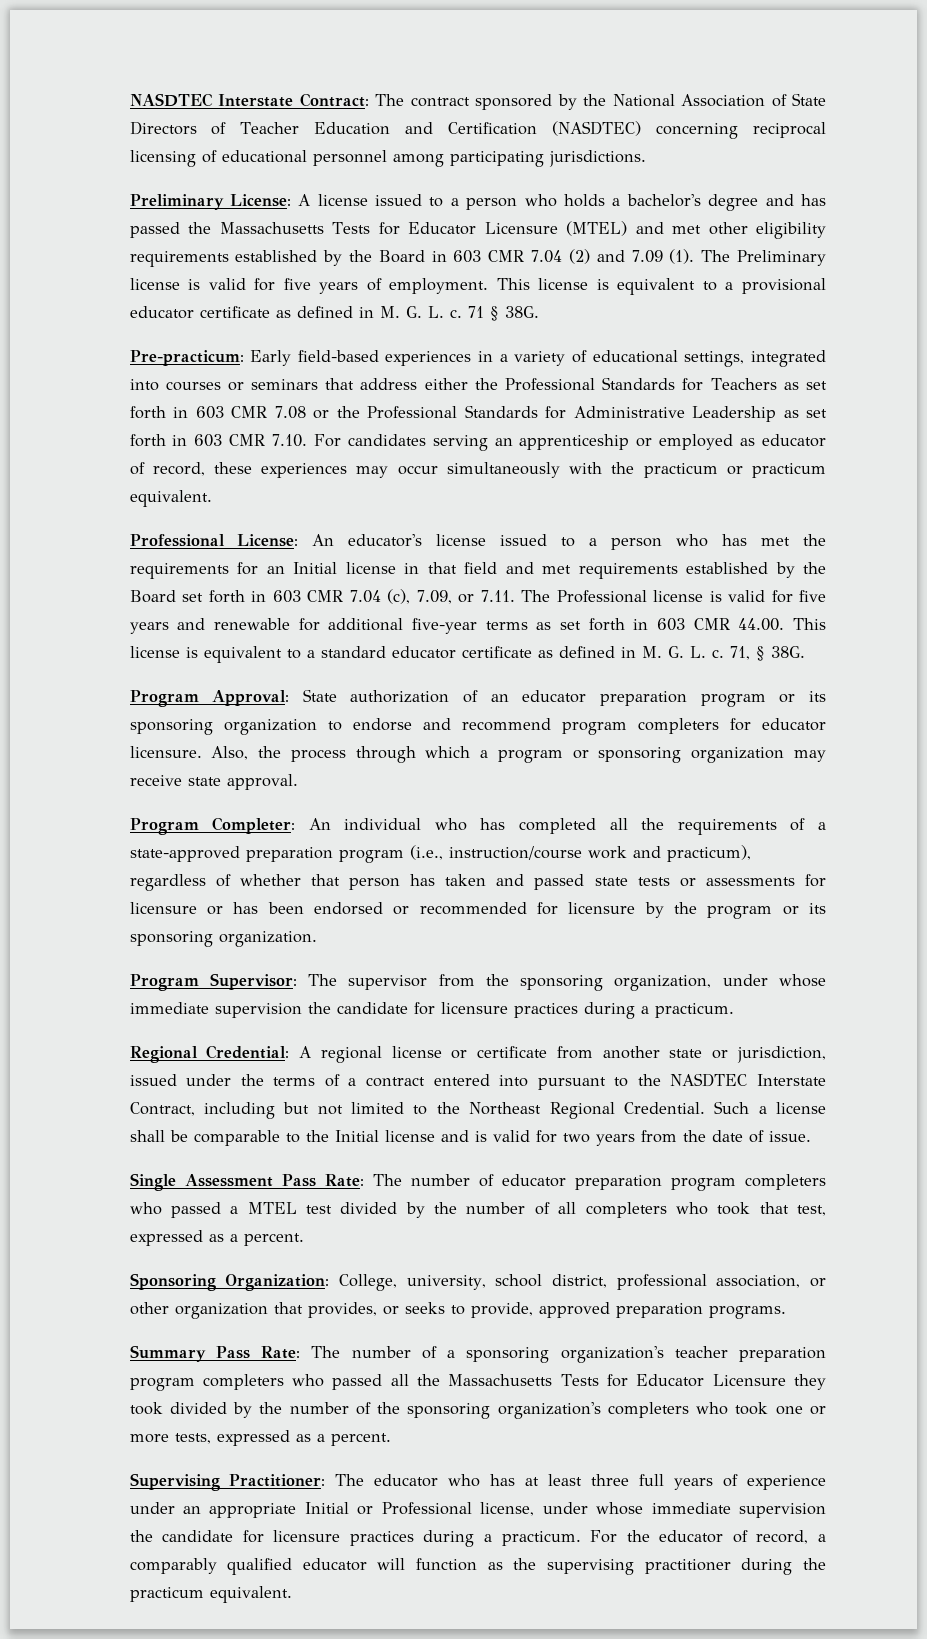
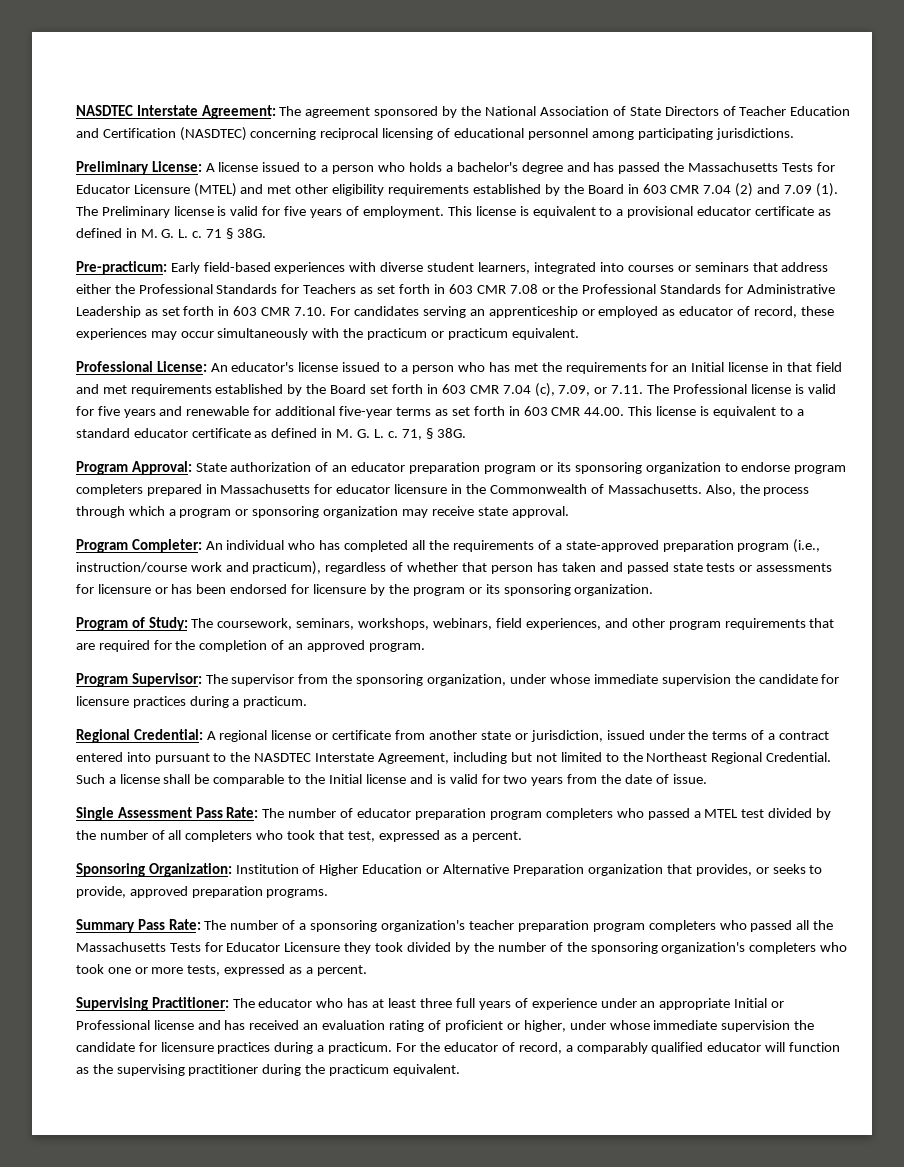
[129,93,470,107] NASDTEC Interstate Contract: The contract -> [75,105,371,119] NASDTEC Interstate Agreement: The agreement
[478,350,745,367] in a variety of educational settings, -> [349,262,531,274] with diverse student learners,
[422,718,826,735] [129,746,202,758] and recommend program completers for educator licensure. -> [794,465,847,474] [75,484,702,496] program completers prepared in Massachusetts for educator licensure in the Commonwealth of Massachusetts.
[393,902,527,915] or recommended -> (288, 589) none
(317, 939) none -> [75,617,835,631] [75,640,425,652] // Program of Study: The coursework, seminars, workshops, webinars, field experiences, and other program requirements that are required for the completion of an approved program.
[129,1102,195,1116] Contract, -> [378,753,450,764] Agreement,
[338,1274,826,1291] [129,1302,169,1315] College, university, school district, professional association, or other -> [235,864,584,876] Institution of Higher Education or Alternative Preparation
[480,1502,535,1516] license, -> [153,1020,566,1032] license and has received an evaluation rating of proficient or higher,

